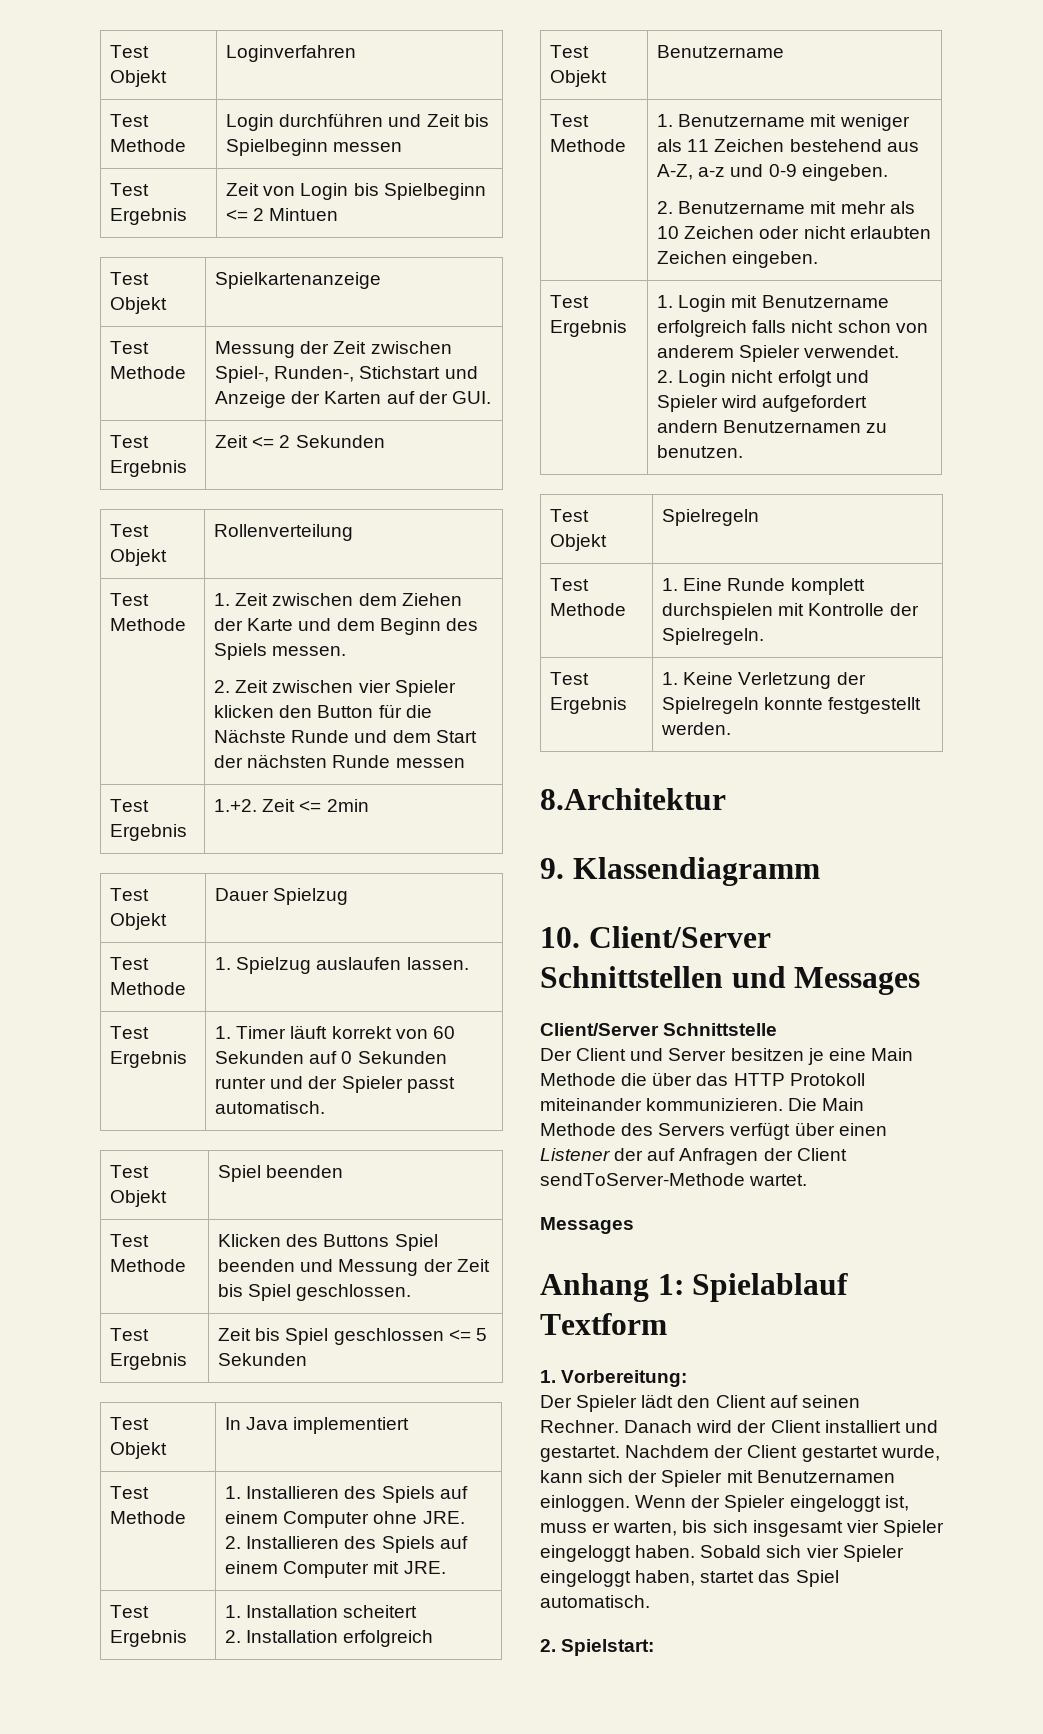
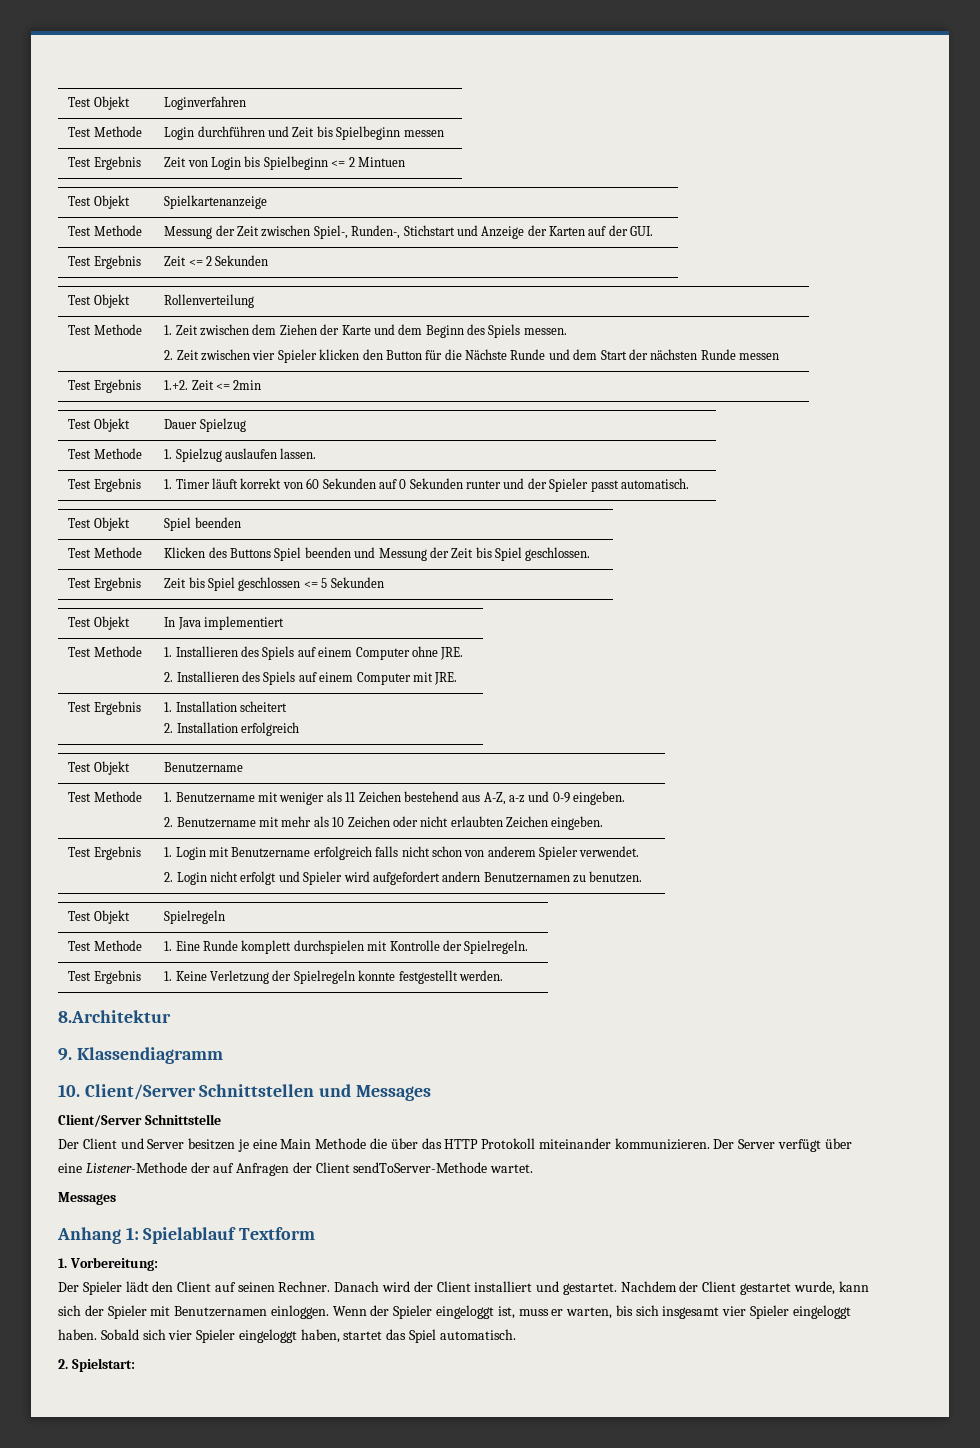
[788,1098,865,1111] [540,1122,887,1140] [540,1148,610,1161] Die Main Methode des Servers verfügt über einen Listener -> [713,1138,852,1152] [58,1162,187,1173] Der Server verfügt über eine Listener-Methode

